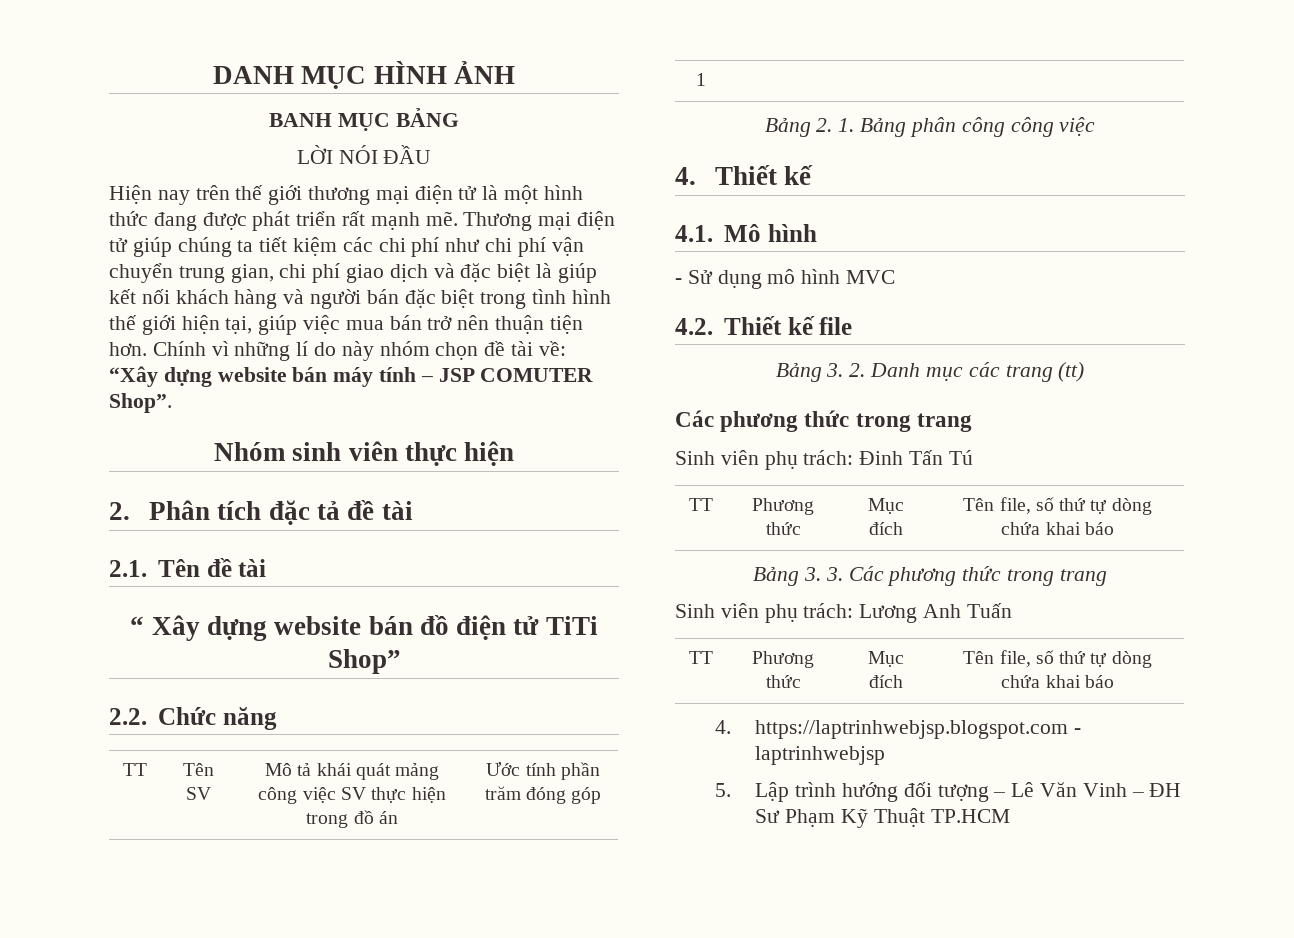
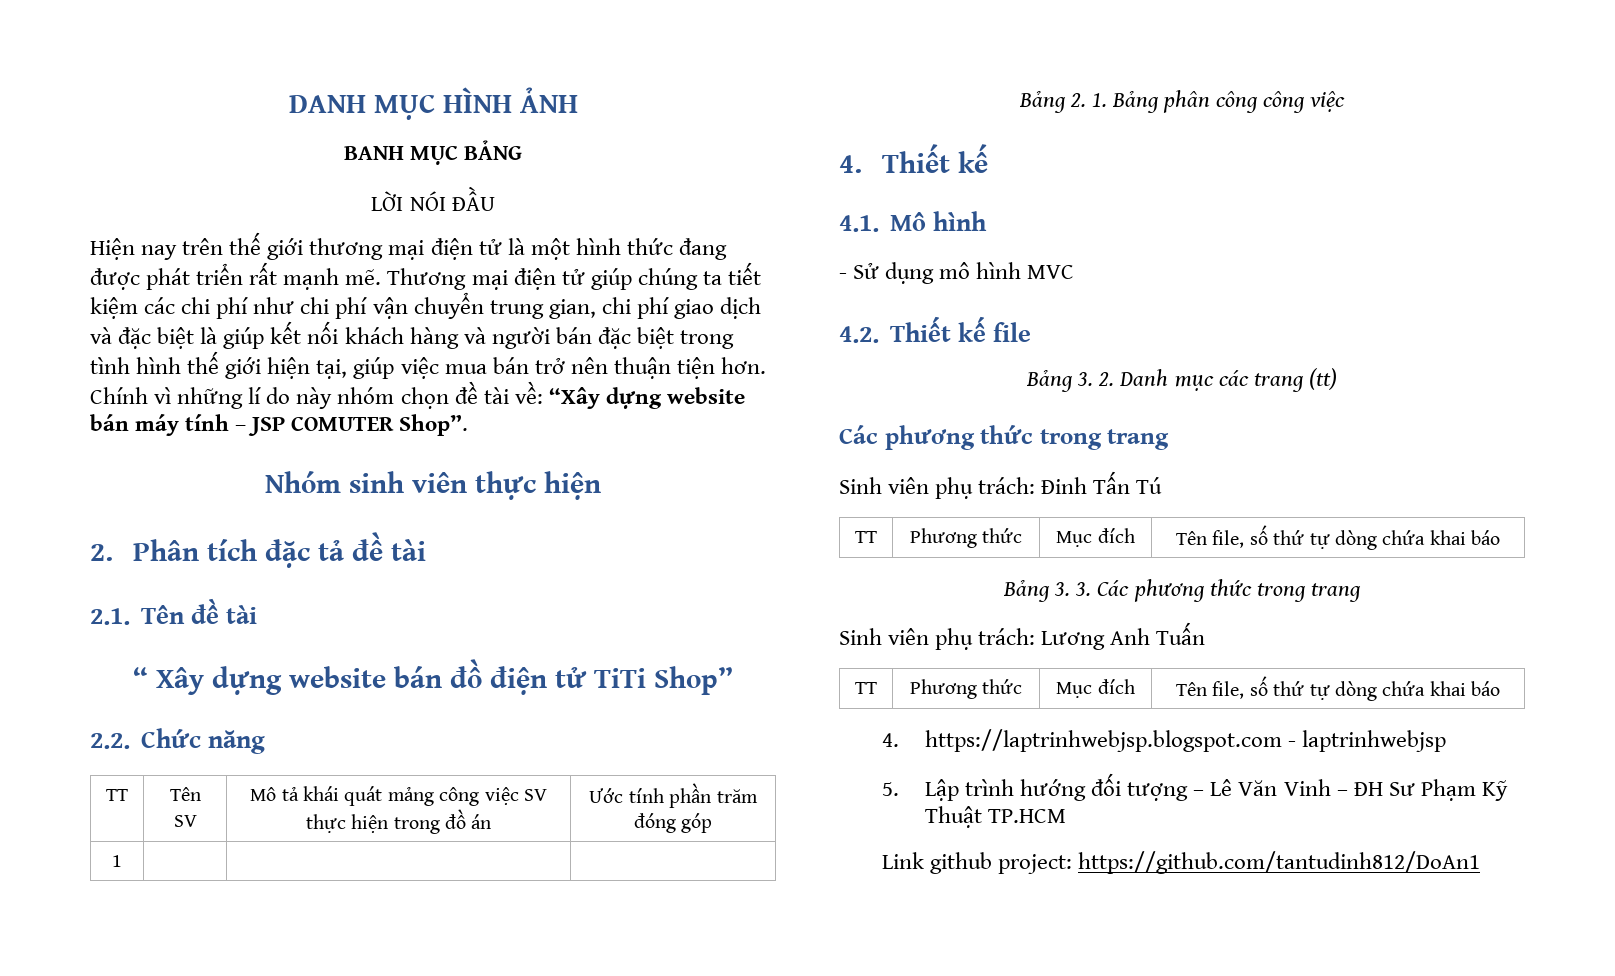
(1010, 816) none -> [881,851,1481,874] // Link github project: https://github.com/tantudinh812/DoAn1

